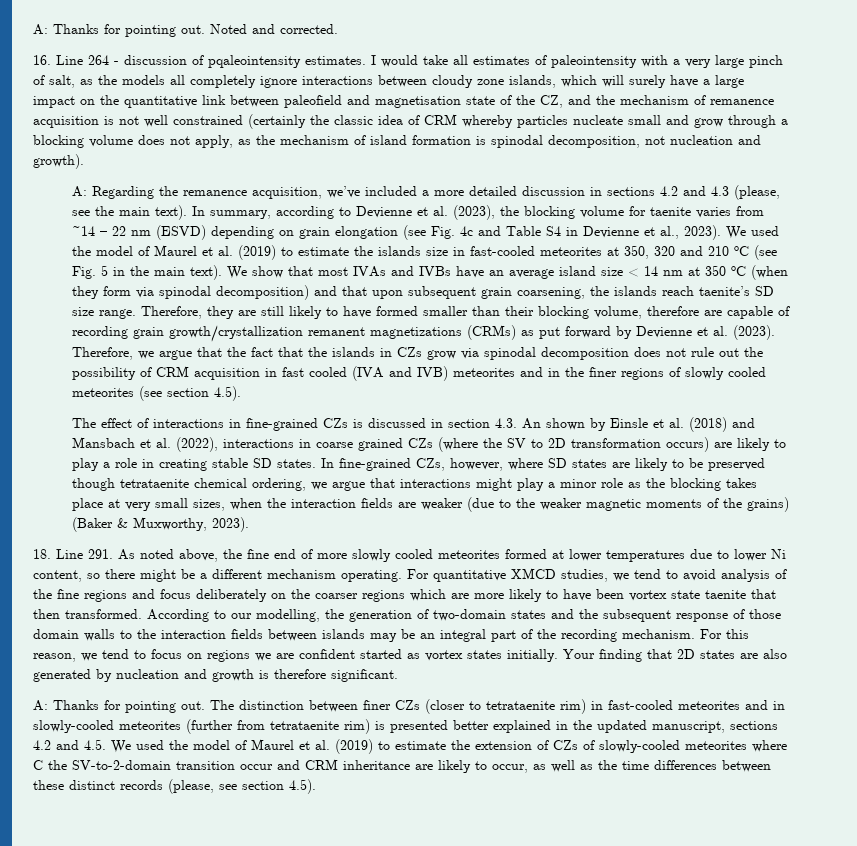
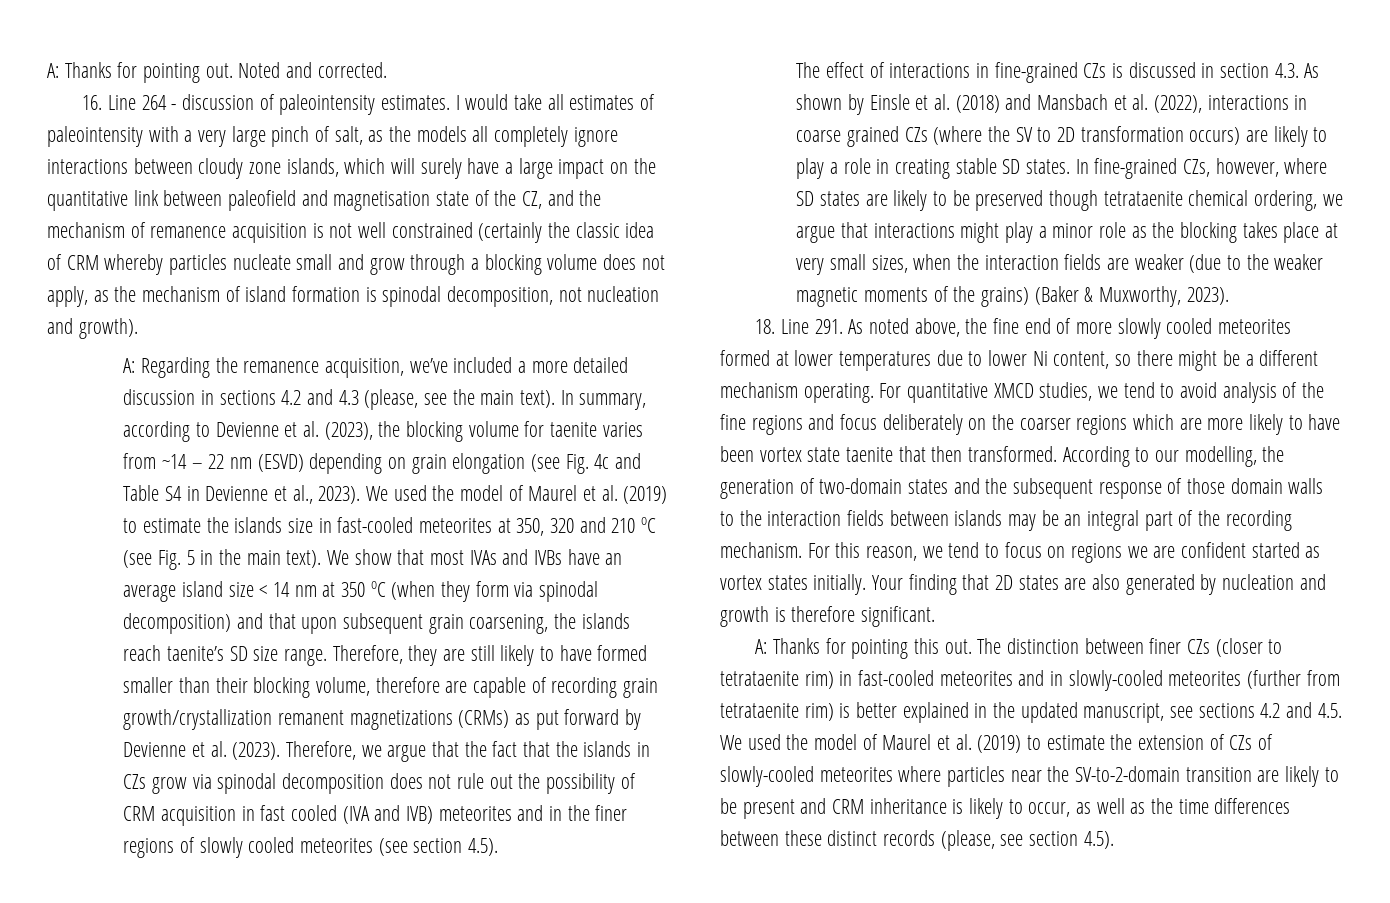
[208,55,301,68] pqaleointensity -> [279,94,376,115] paleointensity
[521,418,541,429] An -> [1304,63,1320,78] As
(176, 707) none -> [914,638,940,654] this
[390,720,448,733] presented -> (851, 710) none
(725, 727) none -> [1170,706,1194,718] see
[33,760,43,770] C -> [947,766,1042,787] particles near
[240,764,273,770] occur -> [1257,766,1339,787] [720,798,795,819] are likely to be present
[415,764,433,770] are -> [952,799,964,814] is

